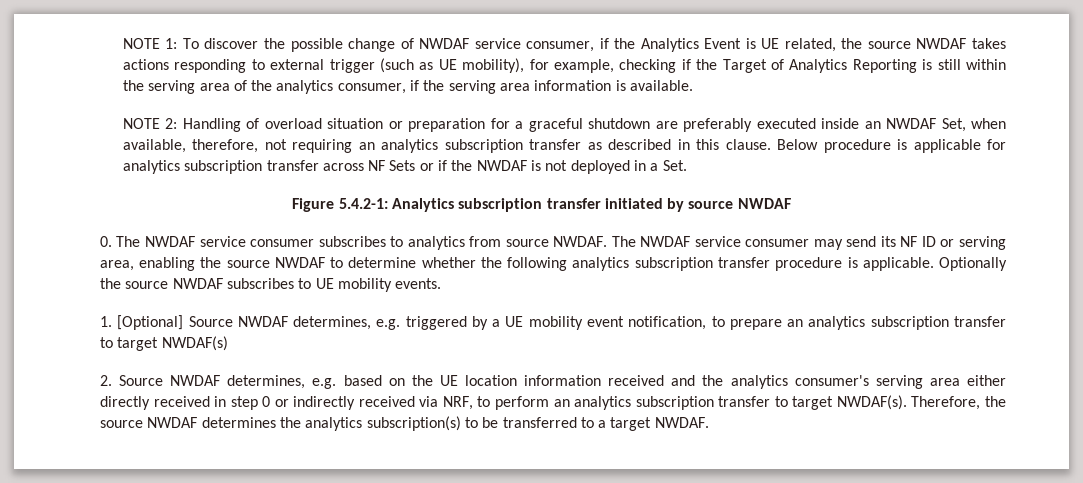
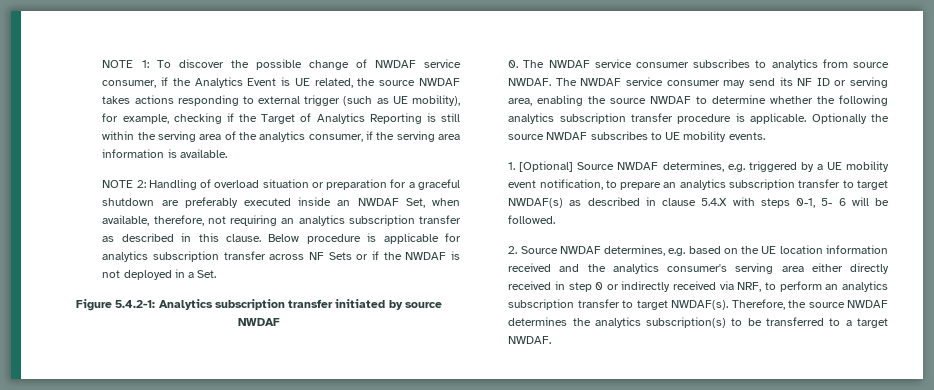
(228, 343) none -> [569,197,889,208] [508,215,556,224] as described in clause 5.4.X with steps 0-1, 5- 6 will be followed.

